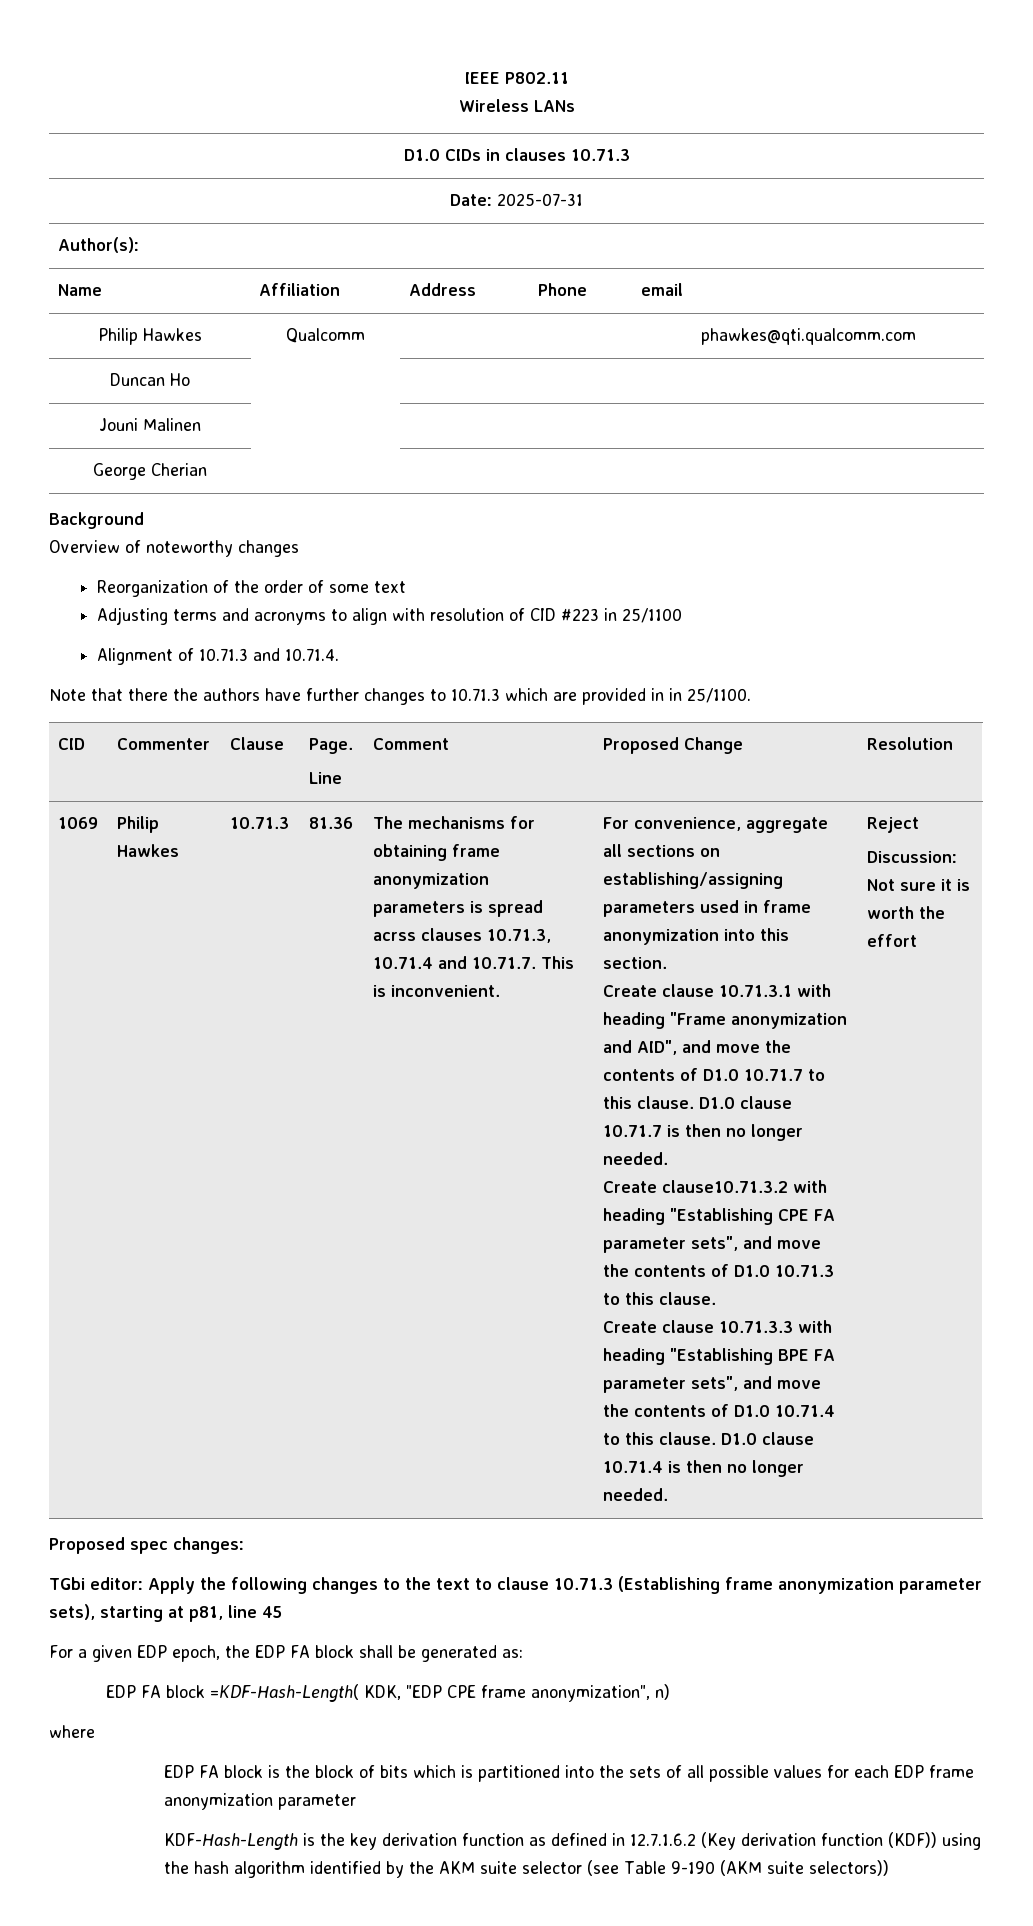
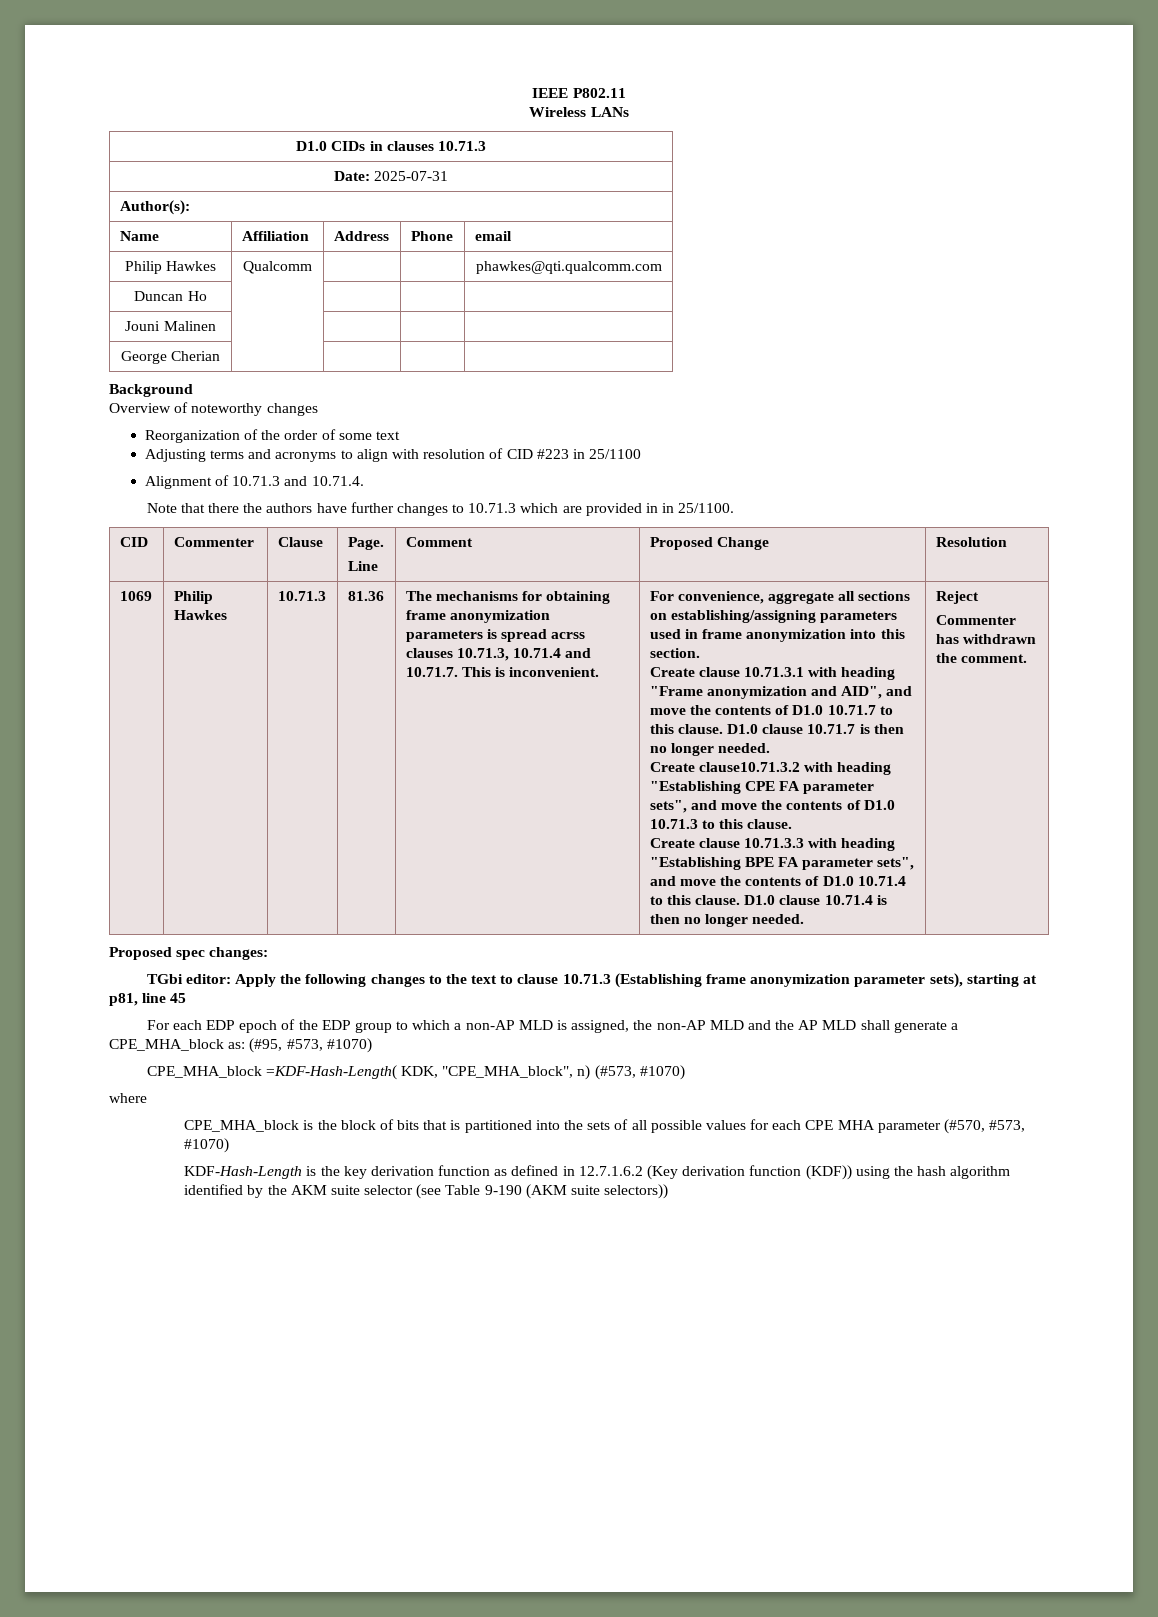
[867,851,958,863] [867,879,971,891] [867,906,946,919] [867,934,918,947] Discussion: Not sure it is worth the effort -> [935,615,1016,625] [935,634,1036,644] [935,653,1027,663] Commenter has withdrawn the comment.
[78,1645,523,1662] [106,1684,651,1702] a given EDP epoch, the EDP FA block shall be generated as: // EDP FA block =KDF-Hash-Length( KDK, "EDP CPE frame anonymization", -> [172,1019,959,1033] [109,1038,372,1053] [146,1065,574,1080] each EDP epoch of the EDP group to which a non-AP MLD is assigned, the non-AP MLD and the AP MLD shall generate a CPE_MHA_block as: (#95, #573, #1070) // CPE_MHA_block =KDF-Hash-Length( KDK, "CPE_MHA_block",
(671, 1692) none -> [594,1065,685,1080] (#573, #1070)
[163,1765,263,1778] EDP FA block -> [184,1120,300,1132] CPE_MHA_block
[412,1765,456,1778] which -> [423,1120,448,1130] that
[893,1765,974,1778] [163,1793,356,1810] EDP frame anonymization parameter -> [805,1119,1026,1134] [184,1138,230,1153] CPE MHA parameter (#570, #573, #1070)

